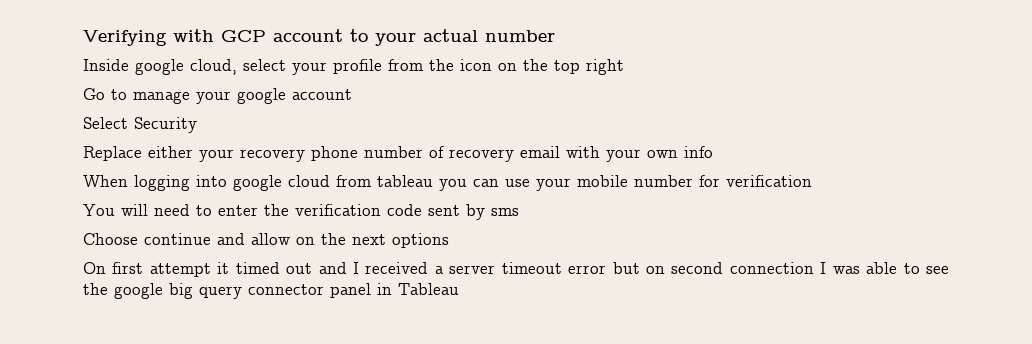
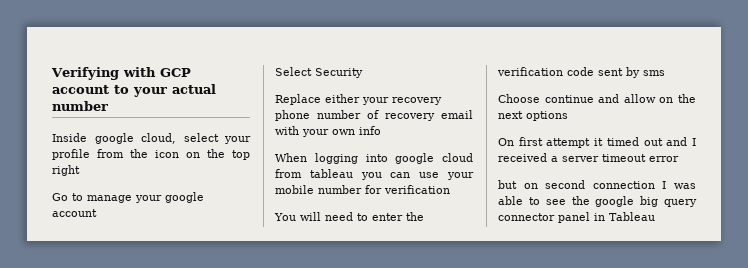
(607, 269) none -> (679, 159) //

